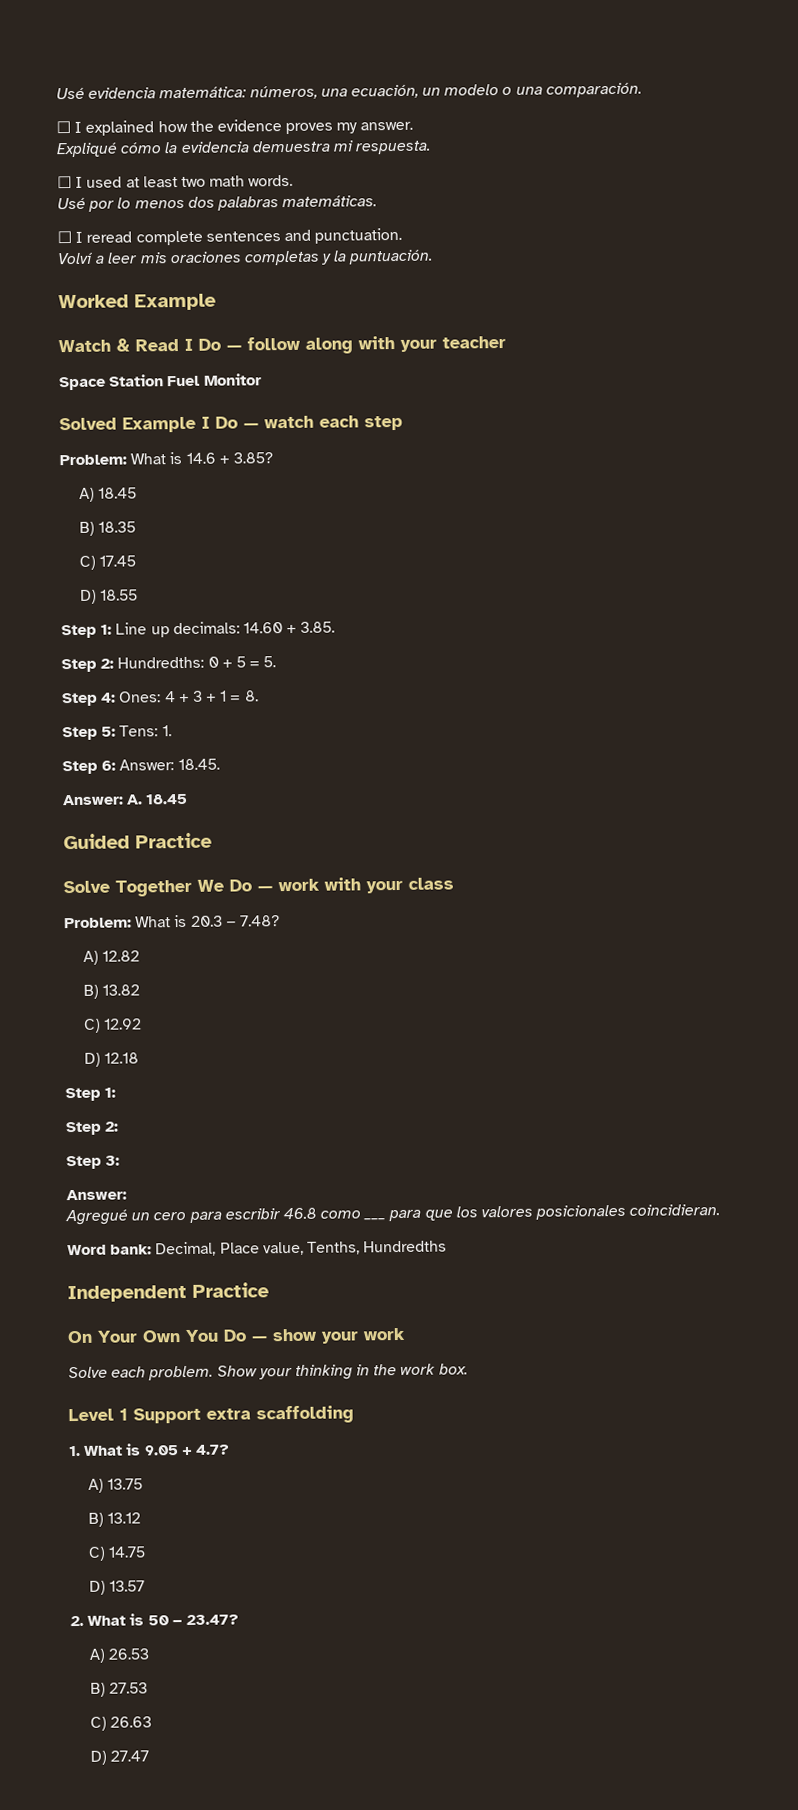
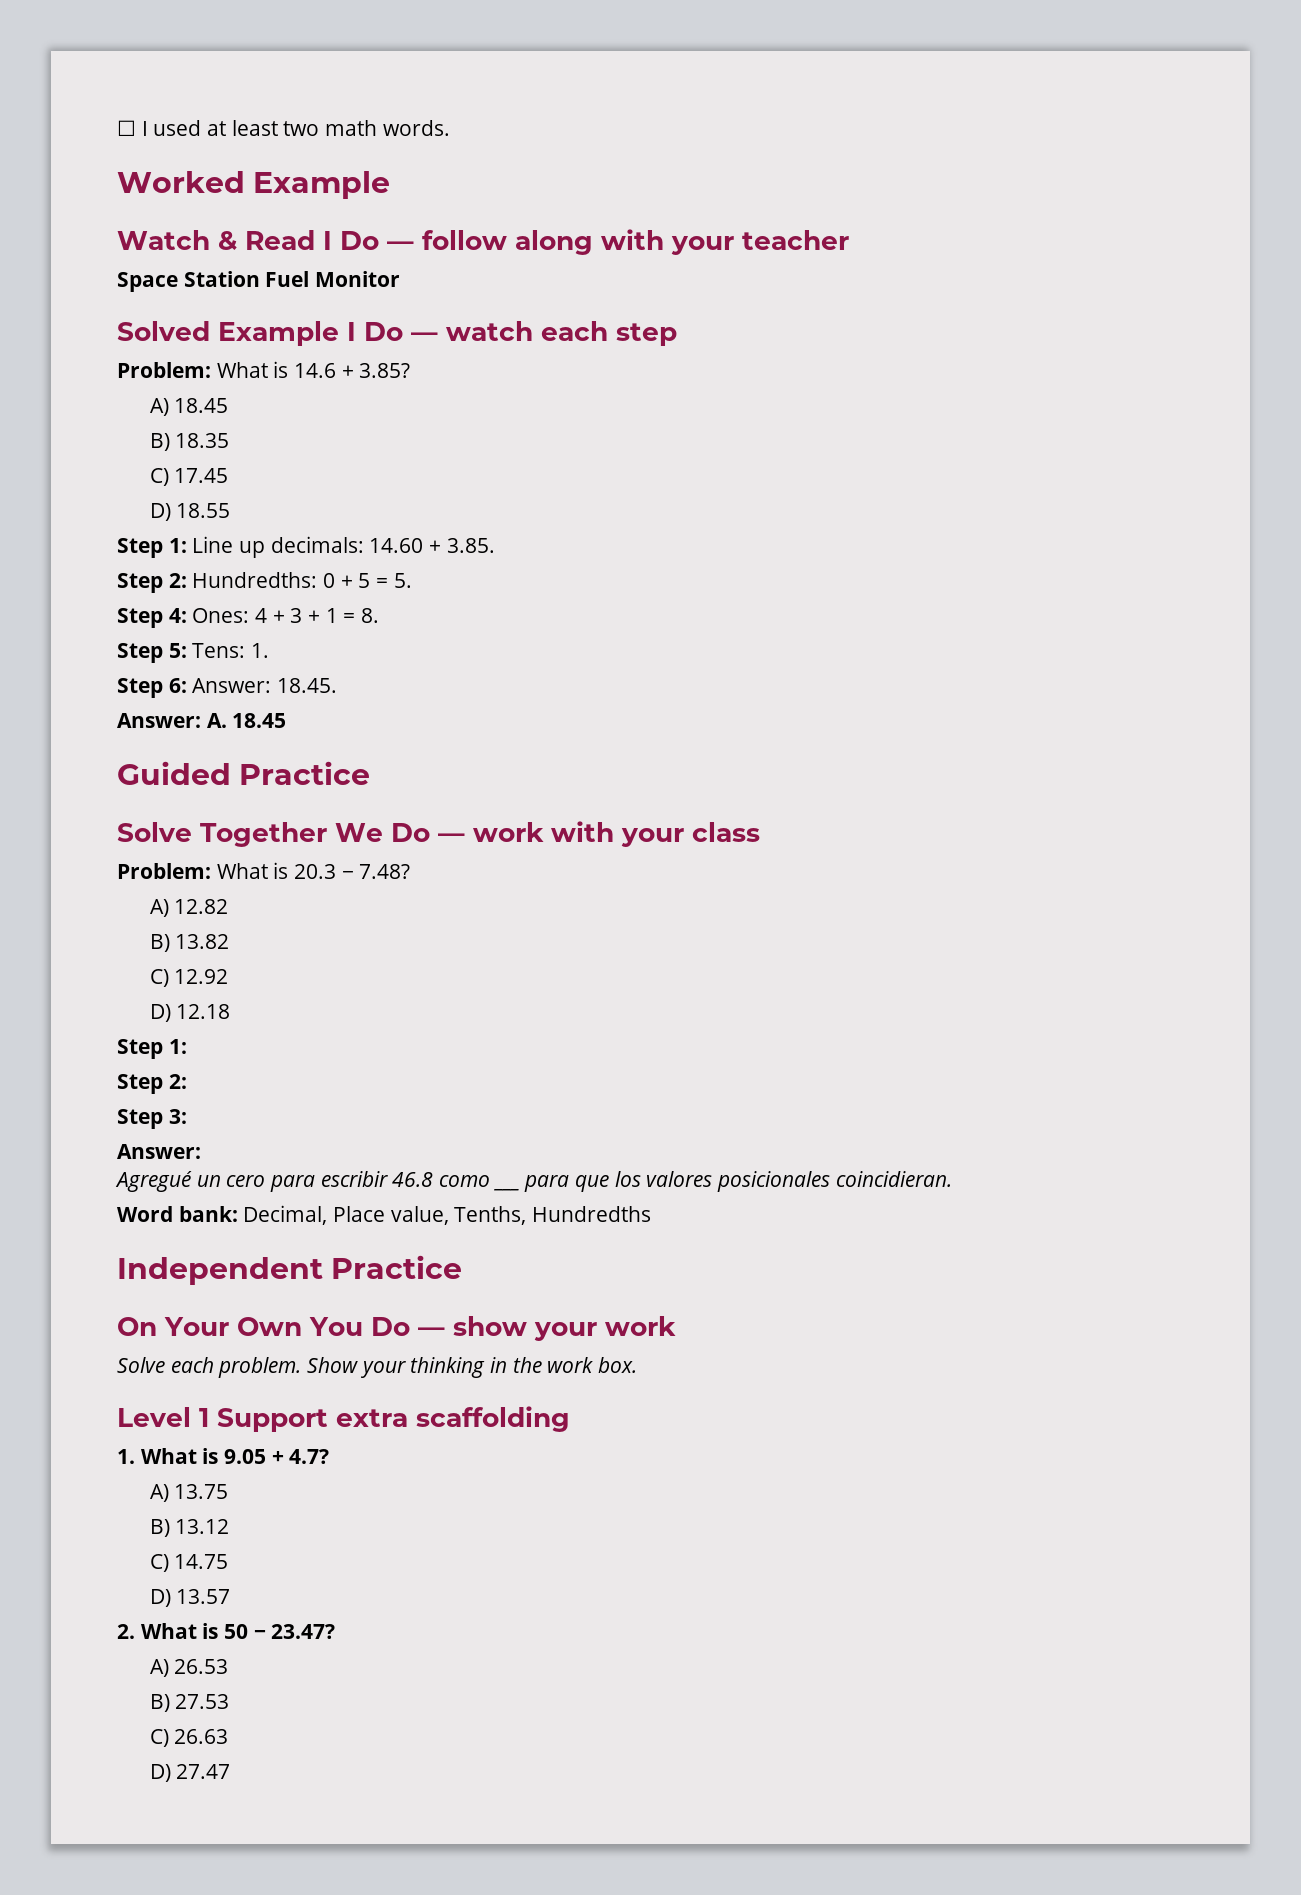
[56,82,642,100] [56,119,414,136] [56,140,432,158] Usé evidencia matemática: números, una ecuación, un modelo o una comparación. // ☐ I explained how the evidence proves my answer. // Expliqué cómo la evidencia demuestra mi respuesta. // -> (117, 128) none
[57,195,378,212] [57,227,403,246] [57,249,434,266] // Usé por lo menos dos palabras matemáticas. // ☐ I reread complete sentences and punctuation. // Volví a leer mis oraciones completas y la puntuación. -> (450, 128) none

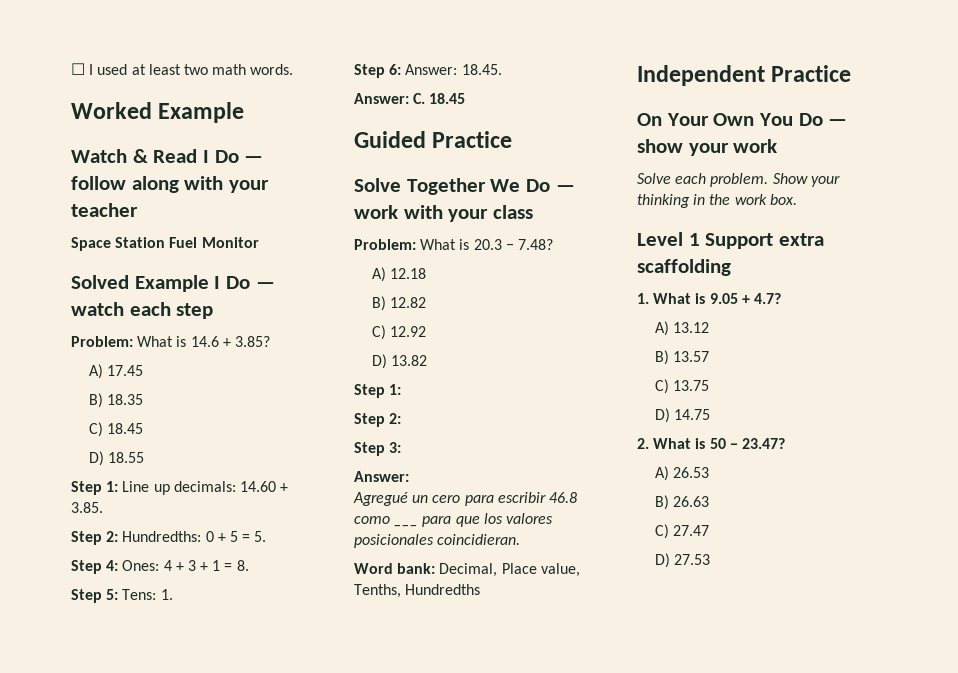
[174,398,229,413] 18.45 -> [107,365,144,376] 17.45
[174,468,229,483] 17.45 -> [107,423,144,434] 18.45
[206,713,227,728] A. -> [413,93,426,104] C.
[174,899,229,914] [149,934,230,952] 12.82 // B) 13.82 -> [390,268,427,279] [372,296,427,311] 12.18 // B) 12.82
[176,1004,231,1019] 12.18 -> [391,355,428,366] 13.82
[174,1484,229,1499] [149,1519,230,1537] [149,1554,169,1572] 13.75 // B) 13.12 // C) -> [673,322,710,333] [655,350,710,365] [655,379,710,394] [655,408,671,423] 13.12 // B) 13.57 // C) 13.75 // D)
[149,1589,231,1607] // D) 13.57 -> (711, 414) none
[175,1694,230,1709] [149,1729,229,1747] [149,1764,231,1782] 27.53 // C) 26.63 // D) 27.47 -> [673,496,710,507] [655,524,710,539] [655,553,711,568] 26.63 // C) 27.47 // D) 27.53

